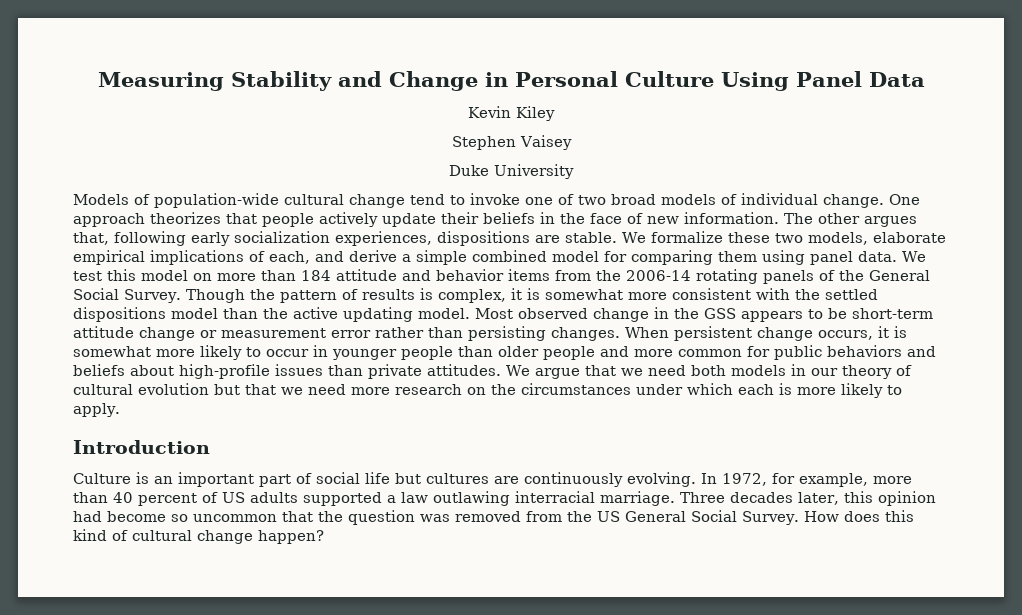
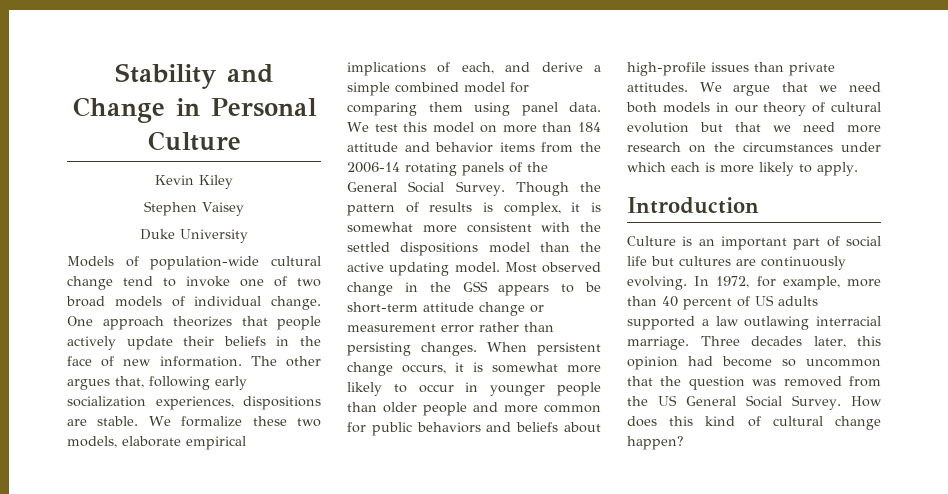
[97,72,224,91] Measuring -> (115, 76) none
[720,71,925,91] Using Panel Data -> (241, 141) none

